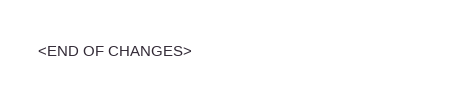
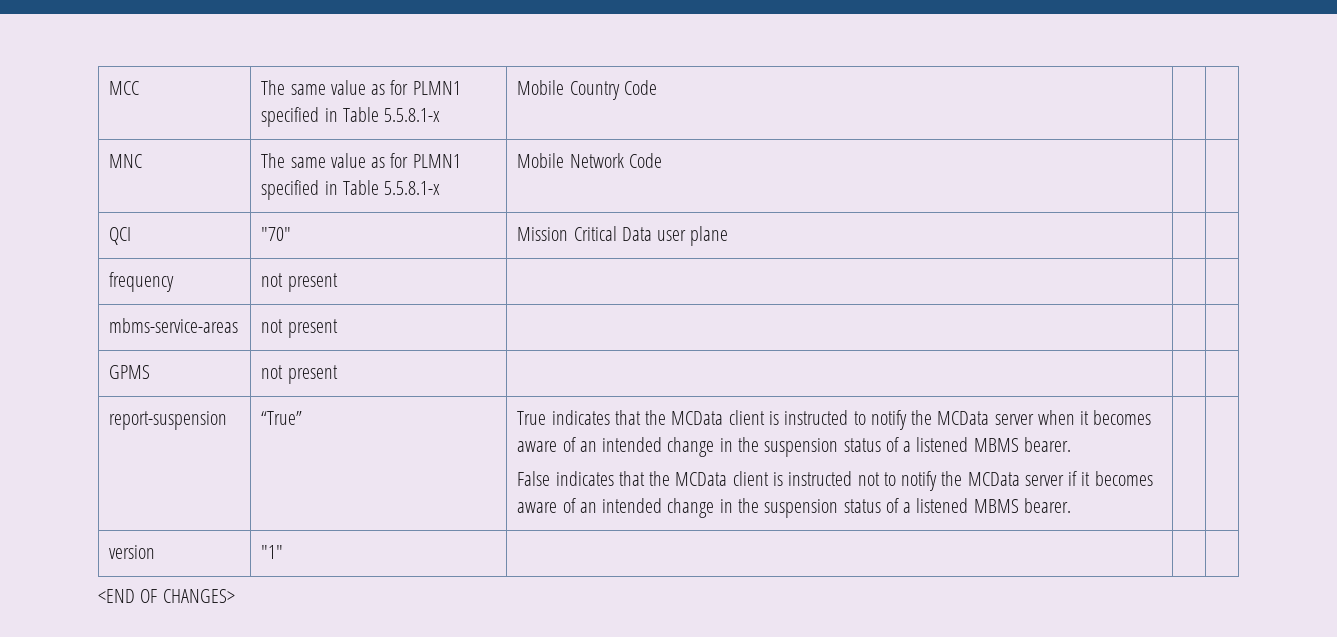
(38, 51) none -> [109,81,140,95] [261,80,461,95] [261,107,441,127] [517,80,657,100] [109,154,143,168] [261,153,461,168] [261,180,441,200] [517,153,662,168] [109,227,132,245] [261,227,292,241] [517,226,729,246] [109,272,175,292] [261,273,338,292] [109,318,239,333] [261,319,338,338] [109,365,151,379] [261,365,338,384] [109,411,228,430] [261,411,303,425] [517,410,1152,430] [517,437,1071,457] [517,471,1153,491] [517,498,1071,518] [109,545,156,559] [261,545,284,559] MCC | The same value as for PLMN1 specified in Table 5.5.8.1-x | Mobile Country Code | | // MNC | The same value as for PLMN1 specified in Table 5.5.8.1-x | Mobile Network Code | | // QCI | "70" | Mission Critical Data user plane | | // frequency | not present | | | // mbms-service-areas | not present | | | // GPMS | not present | | | // report-suspension | “True” | True indicates that the MCData client is instructed to notify the MCData server when it becomes aware of an intended change in the suspension status of a listened MBMS bearer. // False indicates that the MCData client is instructed not to notify the MCData server if it becomes aware of an intended change in the suspension status of a listened MBMS bearer. | | // version | "1" | | | //

